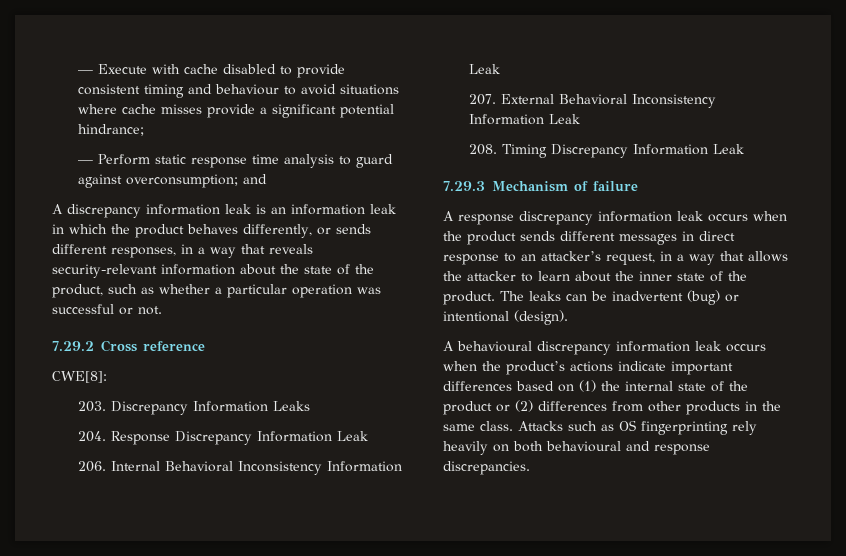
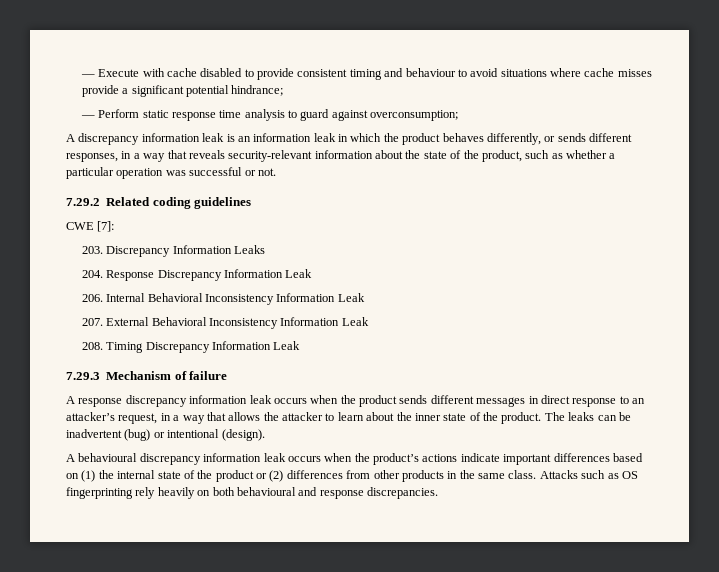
[242,174,267,184] and -> (459, 115) none
[101,340,205,352] [52,371,107,383] Cross reference // CWE[8]: -> [106,197,252,209] [66,221,115,232] Related coding guidelines // CWE [7]:

